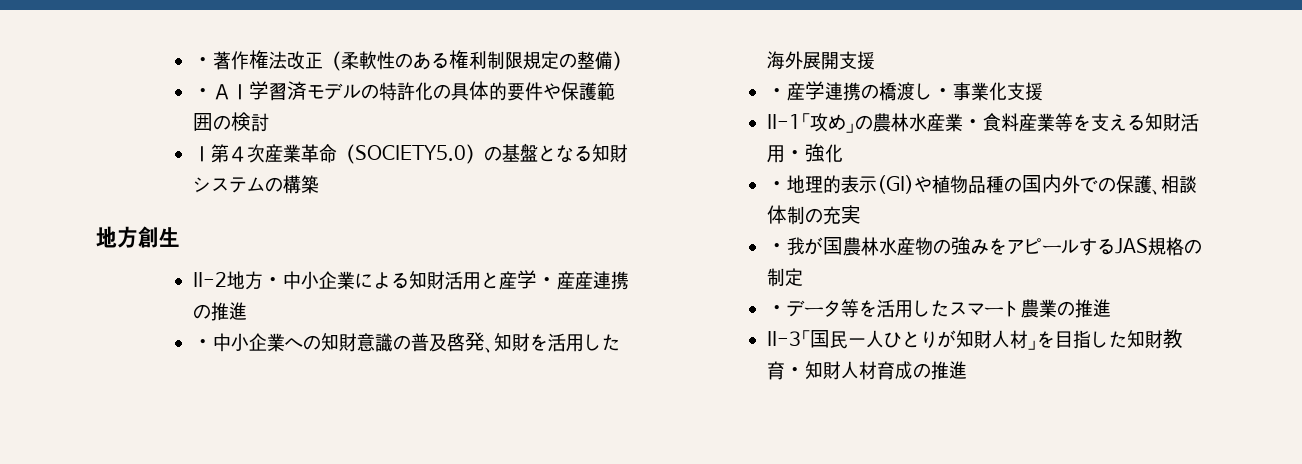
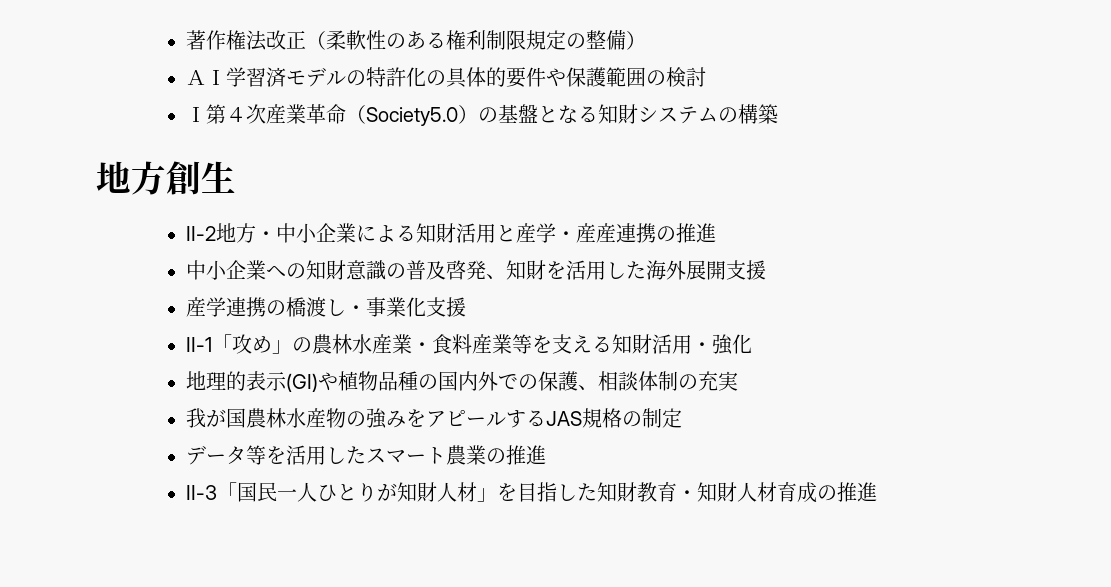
[192,57,213,67] ・ -> (185, 40) none
[192,88,213,98] ・ -> (646, 40) none
[354,145,466,161] SOCIETY5.0 -> [365,107,458,126] Society5.0
[192,339,213,349] ・ -> (716, 233) none
[766,88,787,98] ・ -> (766, 270) none
[766,181,787,191] ・ -> (752, 344) none
[766,243,787,253] ・ -> (738, 381) none
[766,305,787,315] ・ -> (682, 418) none

